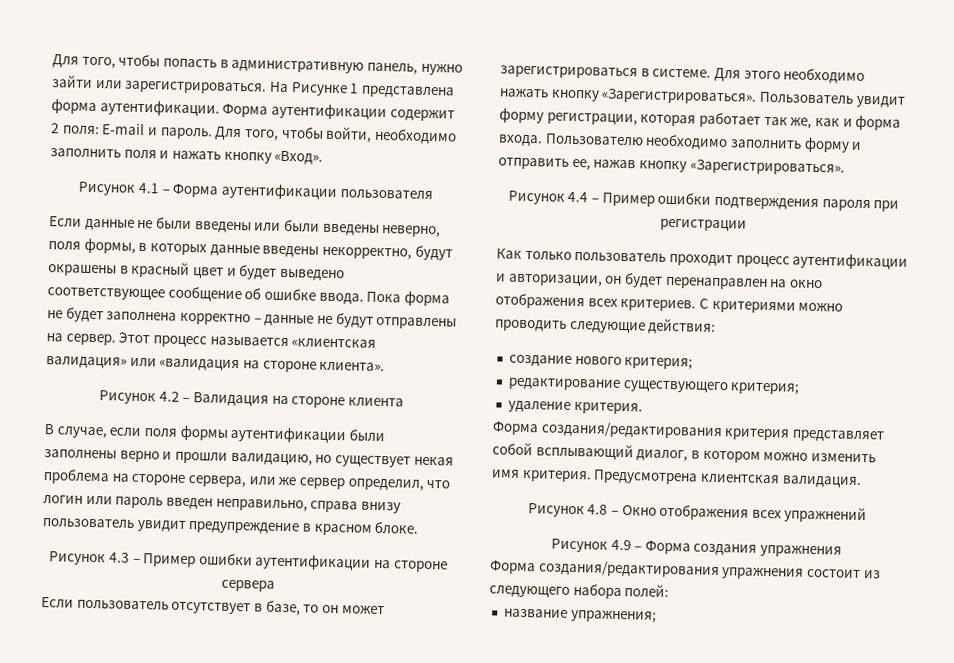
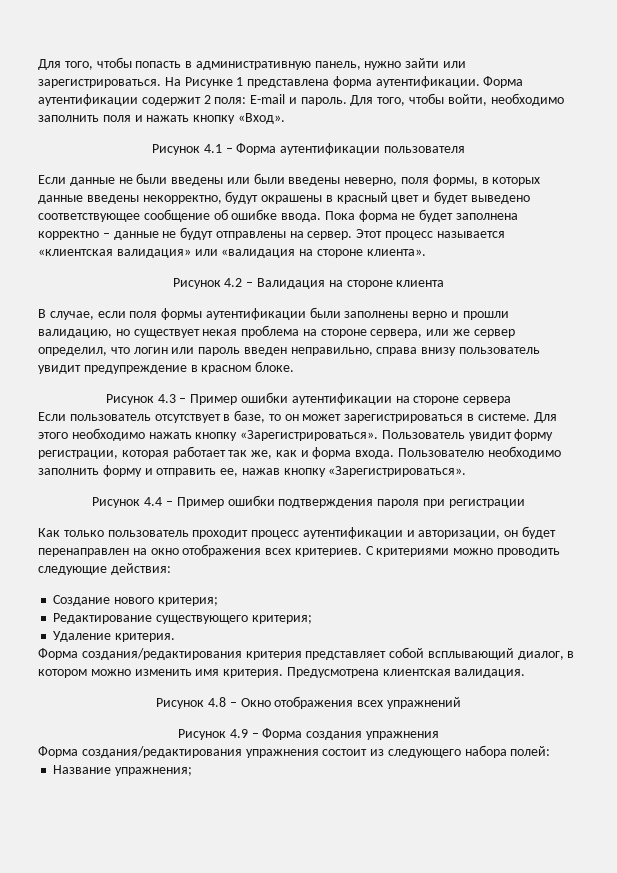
[508,354,572,367] создание -> [53,595,111,606] Создание
[507,377,621,391] редактирование -> [53,613,153,624] Редактирование
[507,400,571,413] удаление -> [53,631,112,642] Удаление
[503,608,568,618] название -> [53,765,112,774] Название

